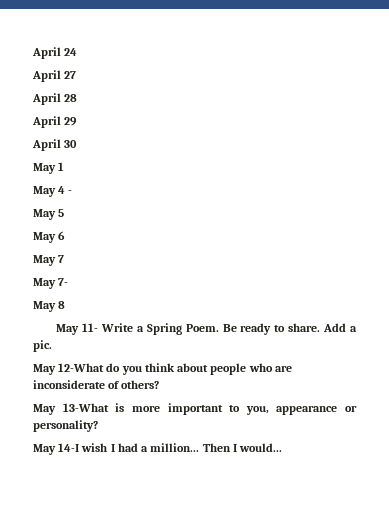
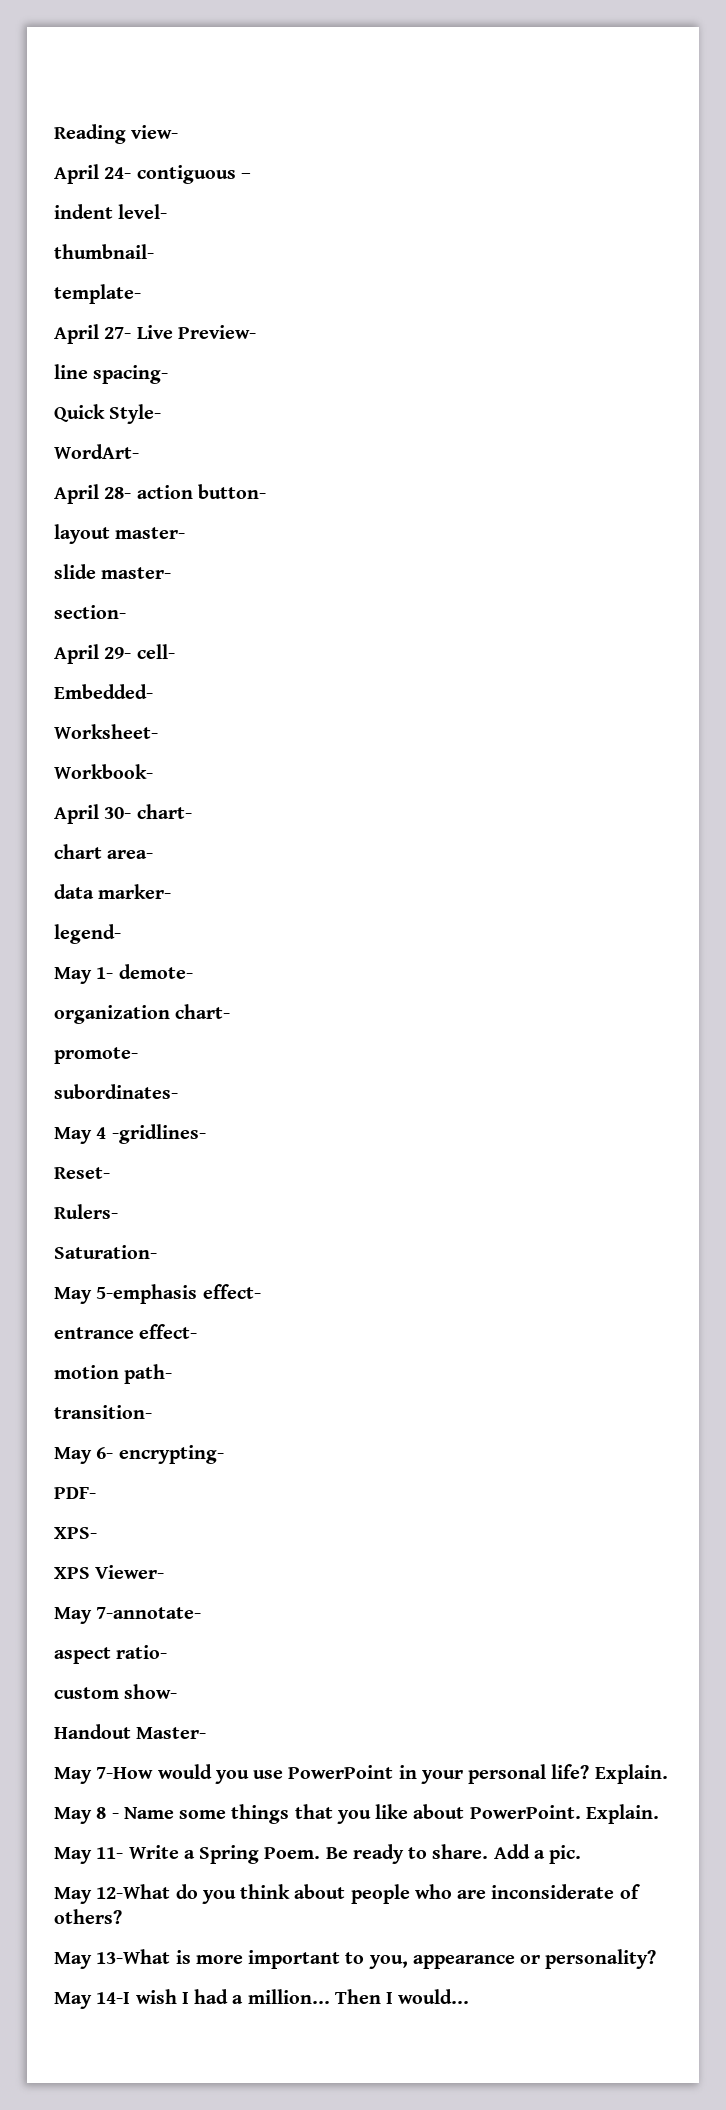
[32,47,78,59] [32,70,77,82] [32,93,78,105] [32,116,78,128] [32,139,78,151] [33,162,65,174] [33,186,73,197] [33,209,65,220] [33,231,66,243] [33,255,65,266] [33,278,69,289] [33,301,66,312] April 24 // April 27 // April 28 // April 29 // April 30 // May 1 // May 4 - // May 5 // May 6 // May 7 // May 7- // May 8 -> [54,124,179,144] [54,164,251,184] [54,204,168,219] [54,244,154,259] [54,284,141,304] [54,324,256,344] [54,364,169,384] [54,404,162,424] [54,444,139,459] [54,484,266,504] [54,524,186,544] [54,564,172,579] [54,605,126,619] [54,644,175,664] [54,684,153,699] [54,724,158,739] [54,764,153,779] [54,804,192,824] [54,844,154,859] [54,884,172,899] [54,924,121,944] [54,964,193,984] [54,1004,231,1024] [54,1047,138,1064] [54,1084,178,1099] [54,1124,206,1144] [54,1167,110,1179] [54,1204,118,1219] [54,1245,157,1259] [54,1284,261,1304] [54,1324,198,1339] [54,1364,173,1384] [54,1405,152,1419] [54,1445,224,1464] [54,1487,96,1499] [54,1527,97,1539] [54,1565,165,1579] [54,1607,202,1624] [54,1645,168,1664] [54,1684,178,1699] [54,1724,207,1739] [54,1764,668,1784] [54,1804,659,1824] Reading view- // April 24- contiguous – // indent level- // thumbnail- // template- // April 27- Live Preview- // line spacing- // Quick Style- // WordArt- // April 28- action button- // layout master- // slide master- // section- // April 29- cell- // Embedded- // Worksheet- // Workbook- // April 30- chart- // chart area- // data marker- // legend- // May 1- demote- // organization chart- // promote- // subordinates- // May 4 -gridlines- // Reset- // Rulers- // Saturation- // May 5-emphasis effect- // entrance effect- // motion path- // transition- // May 6- encrypting- // PDF- // XPS- // XPS Viewer- // May 7-annotate- // aspect ratio- // custom show- // Handout Master- // May 7-How would you use PowerPoint in your personal life? Explain. // May 8 - Name some things that you like about PowerPoint. Explain.

